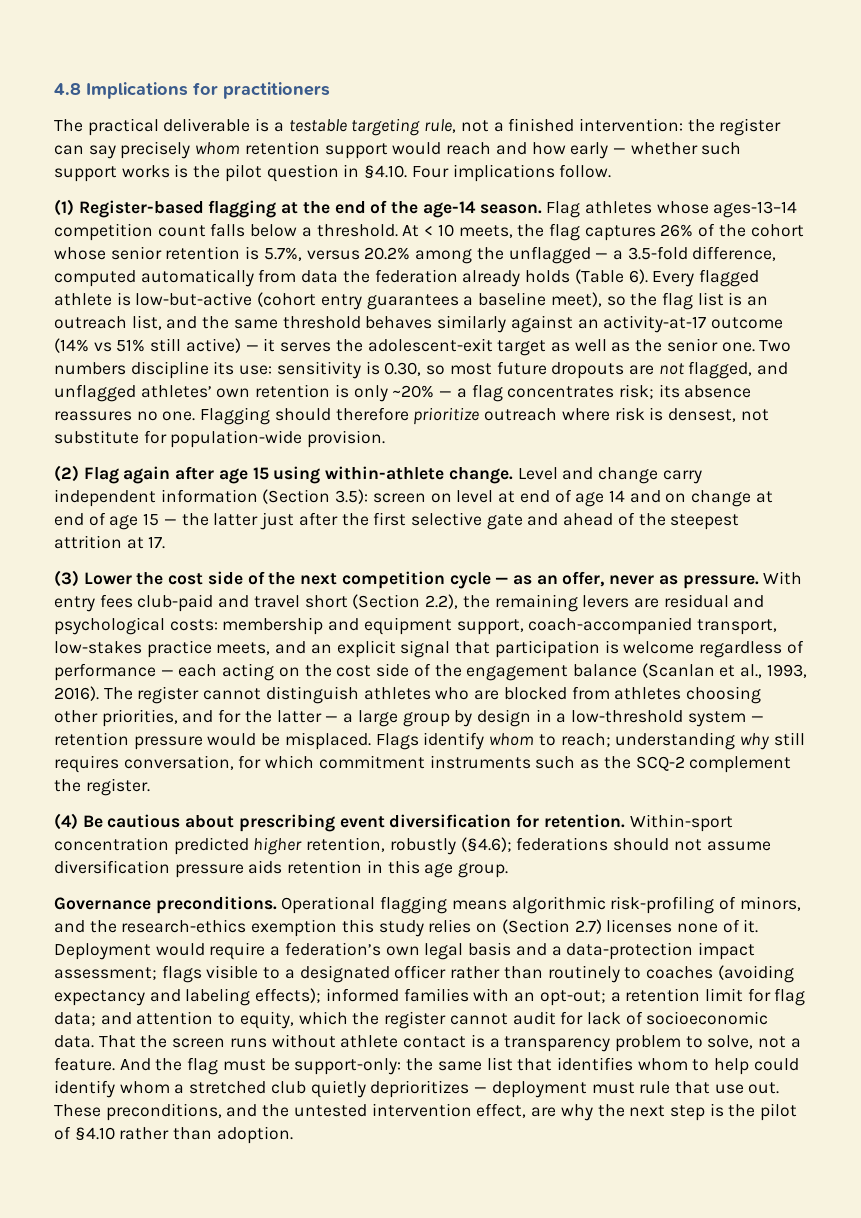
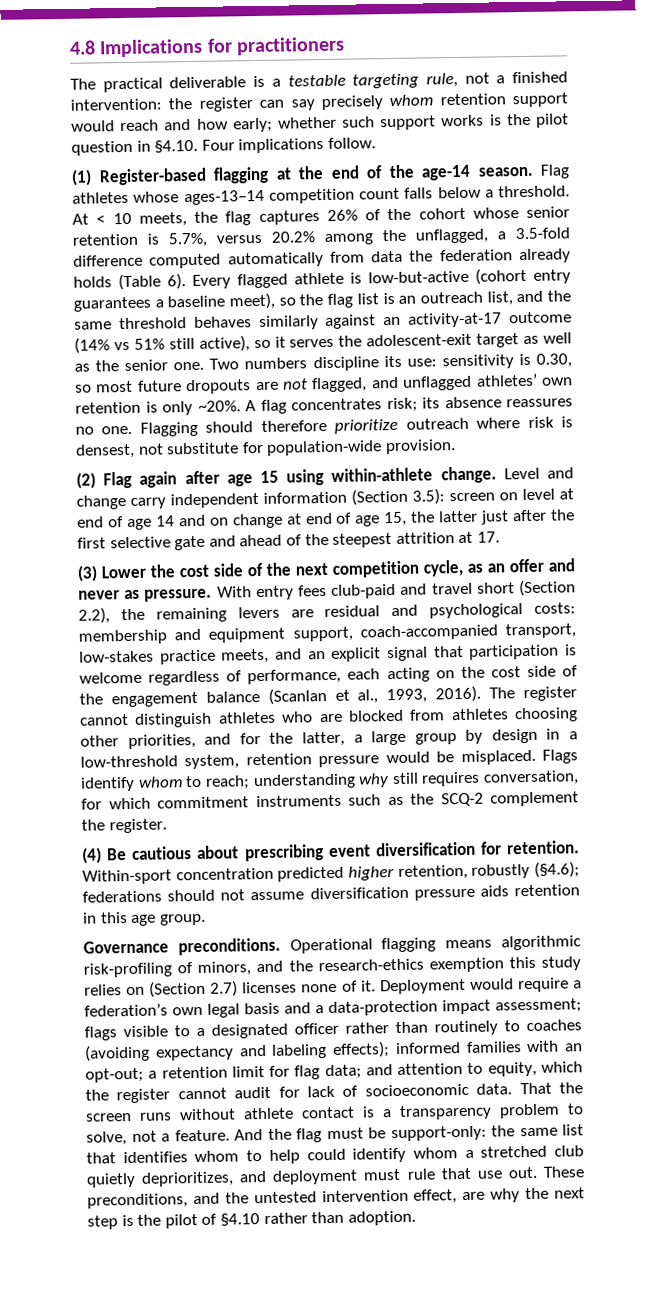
[570,142,626,159] early — -> [232,117,273,133] early;
[508,246,609,264] unflagged — -> [415,228,488,244] unflagged,
[692,246,777,261] difference, -> [73,254,143,267] difference
[185,338,259,353] active) — -> [198,335,271,352] active), so
[392,385,467,398] ~20% — a -> [197,400,256,412] ~20%. A
[143,513,177,526] 15 — -> [384,511,408,527] 15,
[449,571,605,589] cycle — as an offer, -> [423,558,575,577] cycle, as an offer and
[54,663,174,681] performance — -> [247,668,342,685] performance,
[276,710,339,723] latter — -> [301,731,345,747] latter,
[687,711,764,727] system — -> [184,754,240,770] system,
[370,1080,488,1098] deprioritizes — -> [141,1170,268,1187] deprioritizes, and

